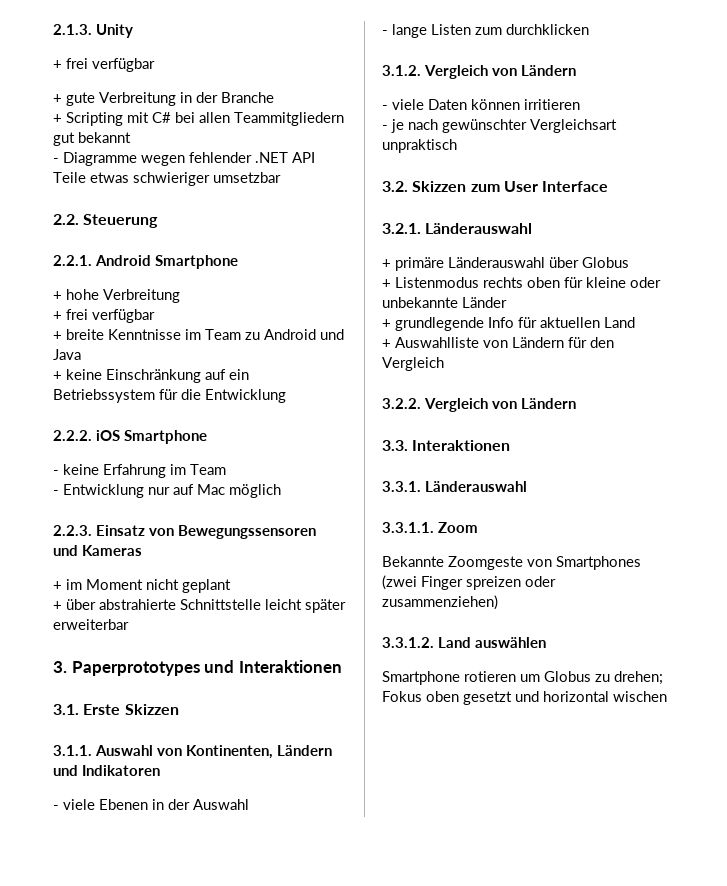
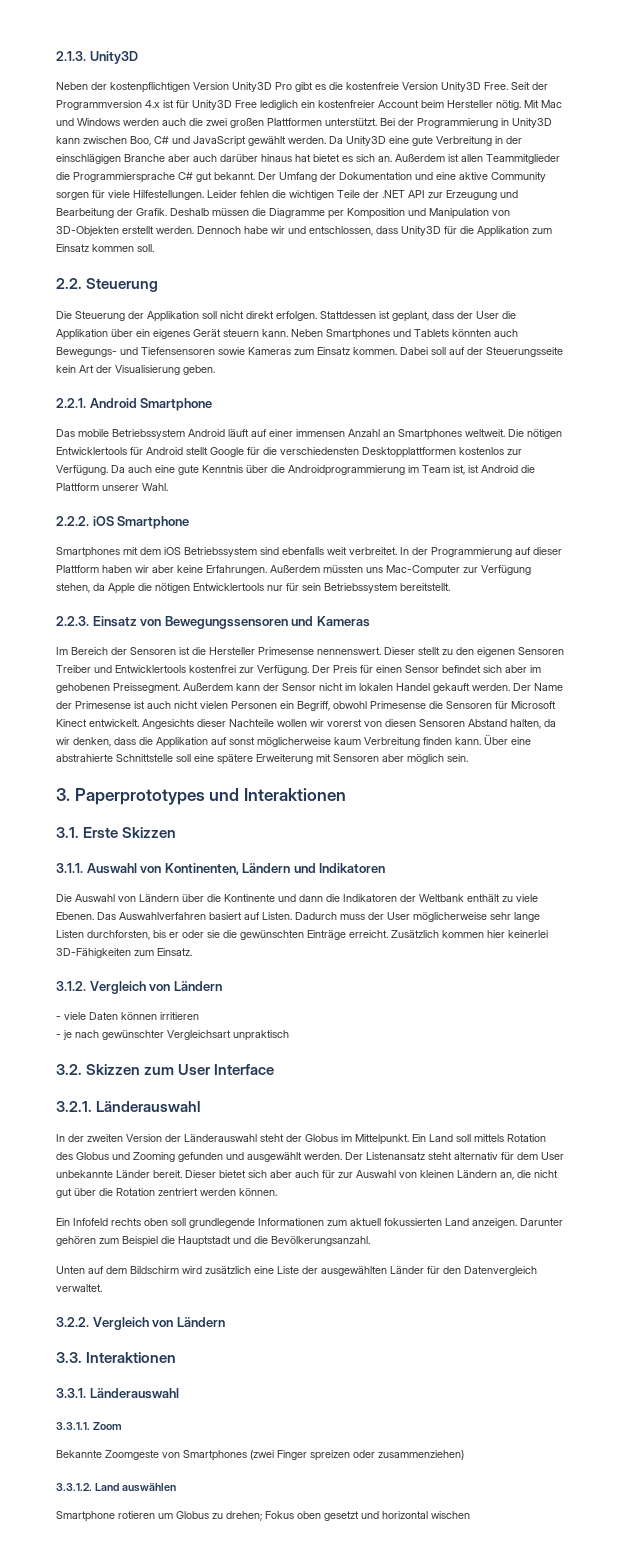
[96,24,134,38] [53,58,155,72] [53,94,62,103] Unity // + frei verfügbar // + -> [89,51,138,64] [56,82,548,93] [56,100,562,110] [56,118,552,128] [56,136,409,147] Unity3D // Neben der kostenpflichtigen Version Unity3D Pro gibt es die kostenfreie Version Unity3D Free. Seit der Programmversion 4.x ist für Unity3D Free lediglich ein kostenfreier Account beim Hersteller nötig. Mit Mac und Windows werden auch die zwei großen Plattformen unterstützt. Bei der Programmierung in Unity3D kann zwischen Boo, C# und JavaScript gewählt werden. Da Unity3D eine
(218, 97) none -> [56,154,121,164] einschlägigen
[53,112,344,126] [53,132,131,146] [53,152,315,166] [53,172,281,186] [53,214,159,228] [53,255,239,269] [53,289,180,303] [53,309,155,323] [53,329,344,340] [53,349,81,360] [53,369,249,383] [53,389,286,403] [53,430,208,444] [53,464,226,478] [53,484,281,498] // + Scripting mit C# bei allen Teammitgliedern gut bekannt // - Diagramme wegen fehlender .NET API Teile etwas schwieriger umsetzbar // 2.2. Steuerung // 2.2.1. Android Smartphone // + hohe Verbreitung // + frei verfügbar // + breite Kenntnisse im Team zu Android und Java // + keine Einschränkung auf ein Betriebssystem für die Entwicklung // 2.2.2. iOS Smartphone // - keine Erfahrung im Team // - Entwicklung nur auf Mac möglich -> [168,154,560,164] [56,172,546,183] [56,190,518,200] [56,208,510,219] [56,226,552,237] [56,244,154,252] [56,278,159,292] [56,311,516,322] [56,329,518,340] [56,347,563,357] [56,365,215,375] [56,398,213,411] [56,429,562,440] [56,447,522,458] [56,465,535,476] [56,483,168,491] [56,516,190,529] [56,547,562,558] [56,565,531,576] [56,583,450,594] aber auch darüber hinaus hat bietet es sich an. Außerdem ist allen Teammitglieder die Programmiersprache C# gut bekannt. Der Umfang der Dokumentation und eine aktive Community sorgen für viele Hilfestellungen. Leider fehlen die wichtigen Teile der .NET API zur Erzeugung und Bearbeitung der Grafik. Deshalb müssen die Diagramme per Komposition und Manipulation von 3D-Objekten erstellt werden. Dennoch habe wir und entschlossen, dass Unity3D für die Applikation zum Einsatz kommen soll. // 2.2. Steuerung // Die Steuerung der Applikation soll nicht direkt erfolgen. Stattdessen ist geplant, dass der User die Applikation über ein eigenes Gerät steuern kann. Neben Smartphones und Tablets könnten auch Bewegungs- und Tiefensensoren sowie Kameras zum Einsatz kommen. Dabei soll auf der Steuerungsseite kein Art der Visualisierung geben. // 2.2.1. Android Smartphone // Das mobile Betriebssystem Android läuft auf einer immensen Anzahl an Smartphones weltweit. Die nötigen Entwicklertools für Android stellt Google für die verschiedensten Desktopplattformen kostenlos zur Verfügung. Da auch eine gute Kenntnis über die Androidprogrammierung im Team ist, ist Android die Plattform unserer Wahl. // 2.2.2. iOS Smartphone // Smartphones mit dem iOS Betriebssystem sind ebenfalls weit verbreitet. In der Programmierung auf dieser Plattform haben wir aber keine Erfahrungen. Außerdem müssten uns Mac-Computer zur Verfügung stehen, da Apple die nötigen Entwicklertools nur für sein Betriebssystem bereitstellt.
[53,579,231,593] [53,599,346,613] [53,619,129,630] + im Moment nicht geplant // + über abstrahierte Schnittstelle leicht später erweiterbar -> [56,647,564,657] [56,665,541,675] [56,683,563,693] [56,701,556,711] [56,719,556,729] [56,734,531,748] [56,754,468,765] Im Bereich der Sensoren ist die Hersteller Primesense nennenswert. Dieser stellt zu den eigenen Sensoren Treiber und Entwicklertools kostenfrei zur Verfügung. Der Preis für einen Sensor befindet sich aber im gehobenen Preissegment. Außerdem kann der Sensor nicht im lokalen Handel gekauft werden. Der Name der Primesense ist auch nicht vielen Personen ein Begriff, obwohl Primesense die Sensoren für Microsoft Kinect entwickelt. Angesichts dieser Nachteile wollen wir vorerst von diesen Sensoren Abstand halten, da wir denken, dass die Applikation auf sonst möglicherweise kaum Verbreitung finden kann. Über eine abstrahierte Schnittstelle soll eine spätere Erweiterung mit Sensoren aber möglich sein.
[53,799,249,810] [382,24,589,38] - viele Ebenen in der Auswahl // - lange Listen zum durchklicken -> [56,894,538,902] [56,912,540,922] [56,930,548,940] [56,948,192,958] Die Auswahl von Ländern über die Kontinente und dann die Indikatoren der Weltbank enthält zu viele Ebenen. Das Auswahlverfahren basiert auf Listen. Dadurch muss der User möglicherweise sehr lange Listen durchforsten, bis er oder sie die gewünschten Einträge erreicht. Zusätzlich kommen hier keinerlei 3D-Fähigkeiten zum Einsatz.
[382,257,629,271] [382,277,661,288] [382,297,507,308] [382,317,635,331] [382,337,614,348] [382,357,444,371] + primäre Länderauswahl über Globus // + Listenmodus rechts oben für kleine oder unbekannte Länder // + grundlegende Info für aktuellen Land // + Auswahlliste von Ländern für den Vergleich -> [56,1134,546,1145] [56,1152,564,1162] [56,1170,558,1180] [56,1188,277,1198] [56,1218,563,1228] [56,1236,370,1247] [56,1266,537,1276] [56,1284,102,1292] In der zweiten Version der Länderauswahl steht der Globus im Mittelpunkt. Ein Land soll mittels Rotation des Globus und Zooming gefunden und ausgewählt werden. Der Listenansatz steht alternativ für dem User unbekannte Länder bereit. Dieser bietet sich aber auch für zur Auswahl von kleinen Ländern an, die nicht gut über die Rotation zentriert werden können. // Ein Infofeld rechts oben soll grundlegende Informationen zum aktuell fokussierten Land anzeigen. Darunter gehören zum Beispiel die Hauptstadt und die Bevölkerungsanzahl. // Unten auf dem Bildschirm wird zusätzlich eine Liste der ausgewählten Länder für den Datenvergleich verwaltet.

